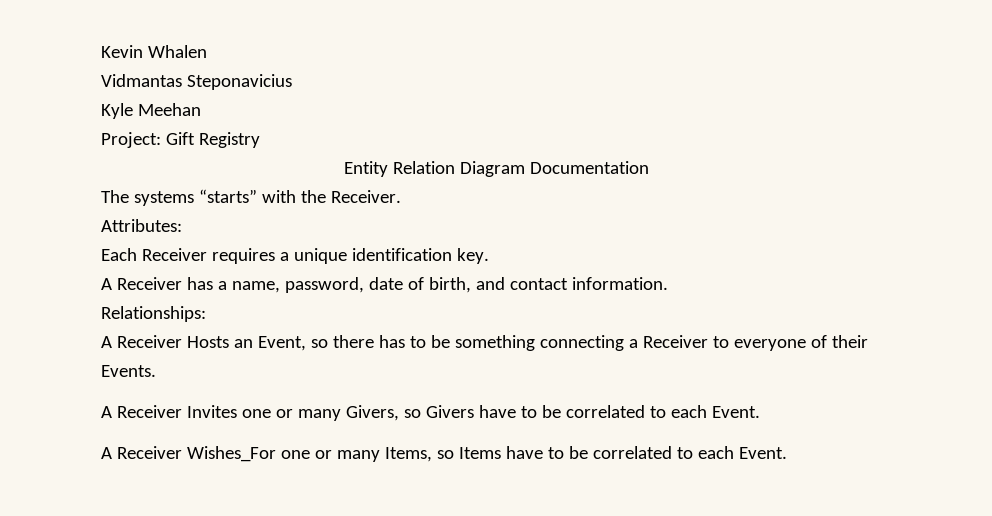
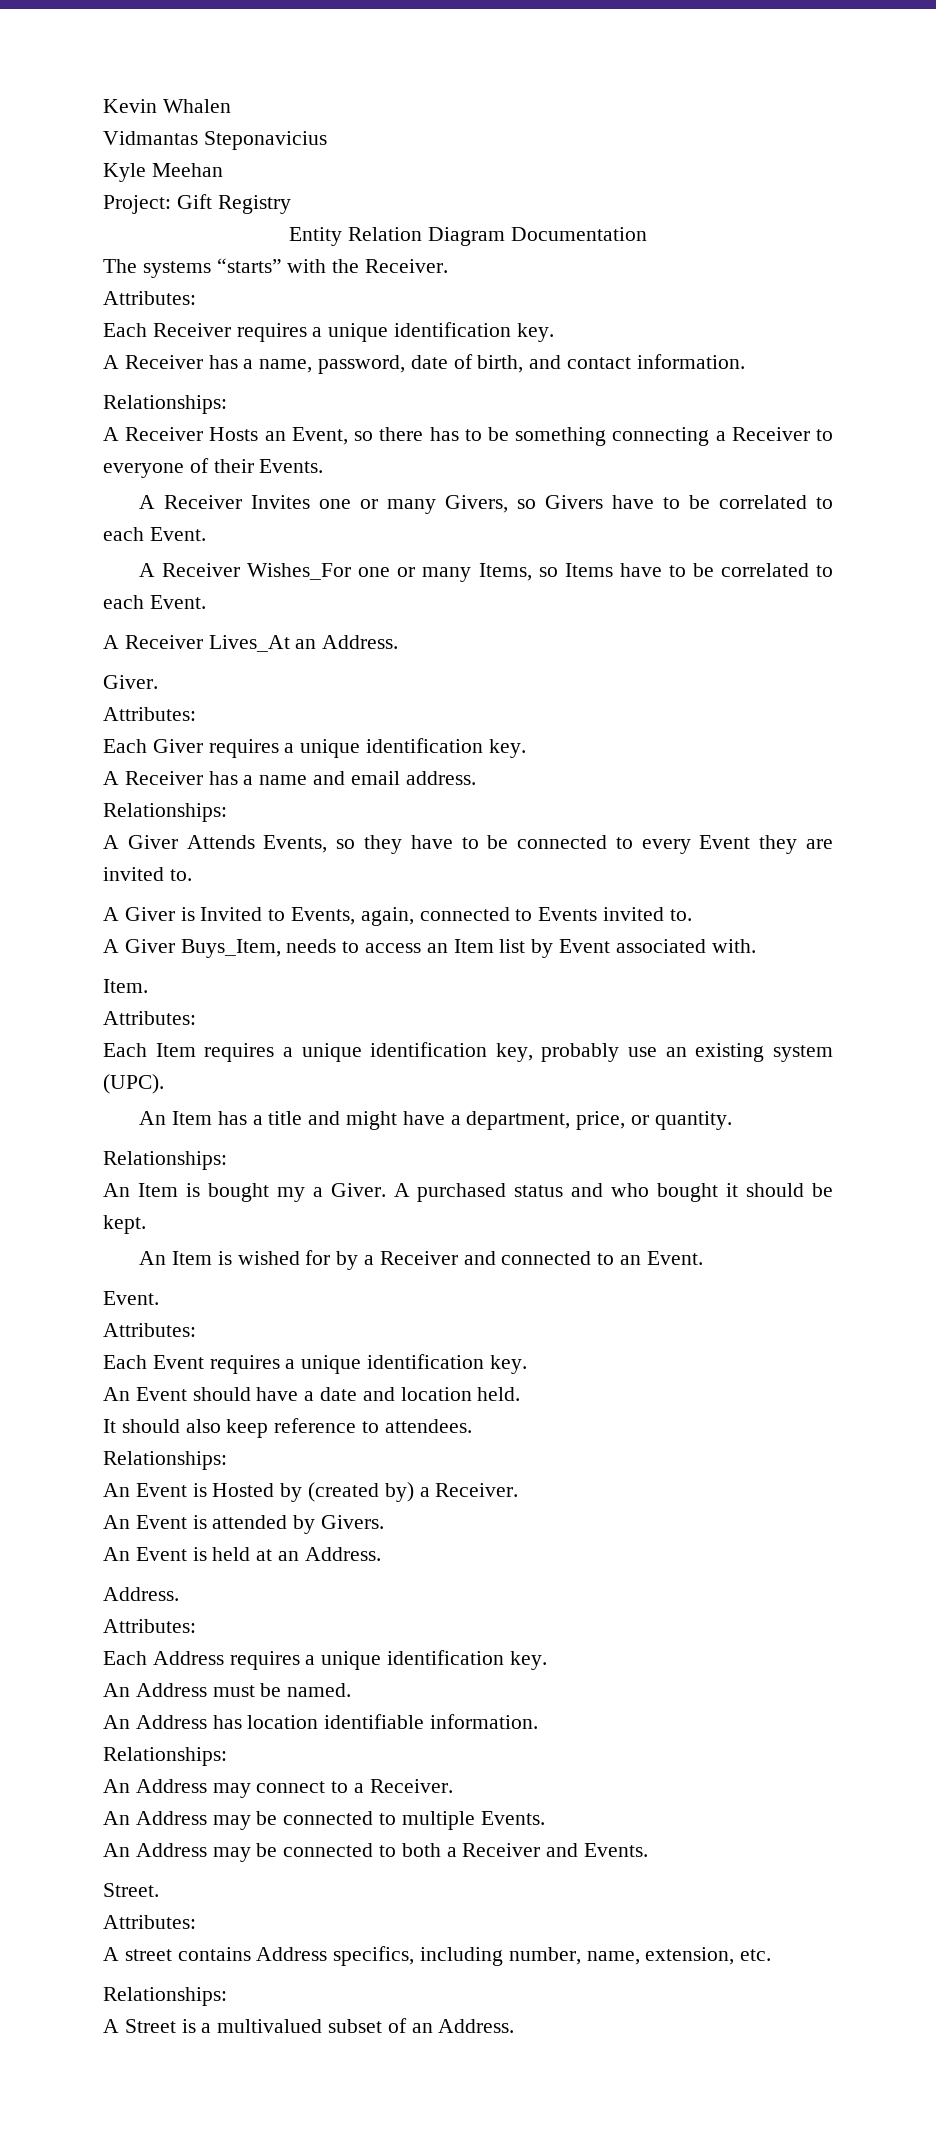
(787, 453) none -> [103,635,399,652] [103,675,158,689] [103,707,196,721] [103,738,526,758] [103,771,476,785] [103,803,227,822] [103,835,834,854] [103,867,192,881] [103,907,692,926] [103,939,756,958] [103,979,148,993] [103,1011,196,1025] [103,1042,833,1062] [103,1074,164,1094] [139,1111,732,1130] [103,1151,227,1170] [103,1183,833,1202] [103,1215,146,1234] [139,1250,703,1270] [103,1291,159,1305] [103,1323,196,1337] [103,1354,527,1374] [103,1387,521,1401] [103,1418,472,1438] [103,1451,227,1470] [103,1482,519,1502] [103,1515,385,1534] [103,1547,381,1561] [103,1587,179,1601] [103,1619,196,1633] [103,1650,547,1670] [103,1683,352,1697] [103,1714,539,1729] [103,1747,227,1766] [103,1779,453,1798] [103,1811,545,1830] [103,1843,649,1862] [103,1883,159,1897] [103,1915,196,1929] [103,1946,772,1966] [103,1987,227,2006] [103,2018,515,2033] // A Receiver Lives_At an Address. // Giver. // Attributes: // Each Giver requires a unique identification key. // A Receiver has a name and email address. // Relationships: // A Giver Attends Events, so they have to be connected to every Event they are invited to. // A Giver is Invited to Events, again, connected to Events invited to. // A Giver Buys_Item, needs to access an Item list by Event associated with. // Item. // Attributes: // Each Item requires a unique identification key, probably use an existing system (UPC). // An Item has a title and might have a department, price, or quantity. // Relationships: // An Item is bought my a Giver. A purchased status and who bought it should be kept. // An Item is wished for by a Receiver and connected to an Event. // Event. // Attributes: // Each Event requires a unique identification key. // An Event should have a date and location held. // It should also keep reference to attendees. // Relationships: // An Event is Hosted by (created by) a Receiver. // An Event is attended by Givers. // An Event is held at an Address. // Address. // Attributes: // Each Address requires a unique identification key. // An Address must be named. // An Address has location identifiable information. // Relationships: // An Address may connect to a Receiver. // An Address may be connected to multiple Events. // An Address may be connected to both a Receiver and Events. // Street. // Attributes: // A street contains Address specifics, including number, name, extension, etc. // Relationships: // A Street is a multivalued subset of an Address.

